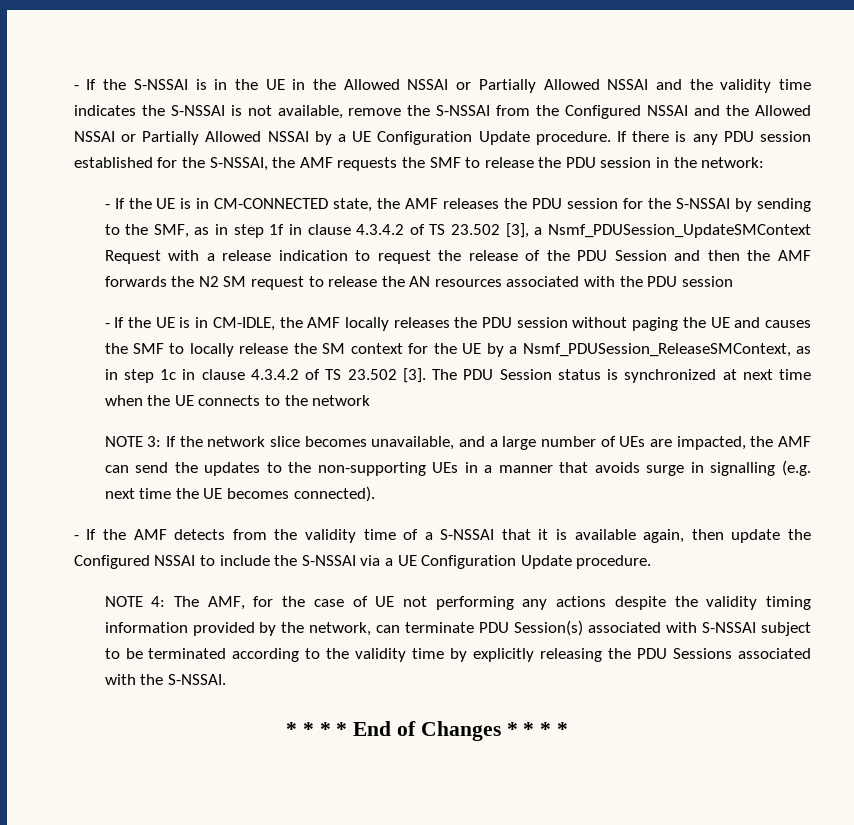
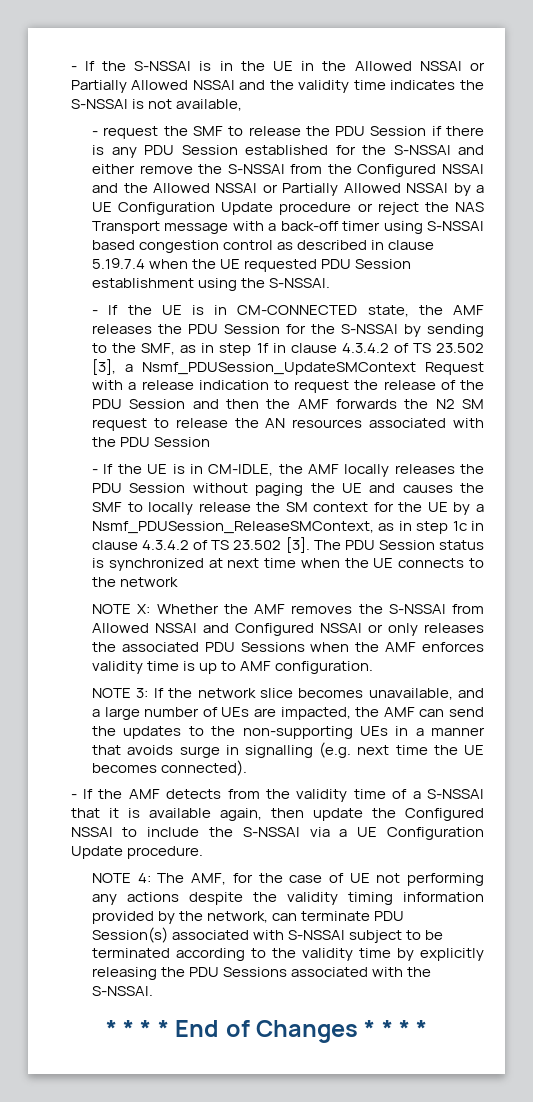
(343, 112) none -> [92,126,484,139] [92,145,485,158] [92,164,136,174] // - request the SMF to release the PDU Session if there is any PDU Session established for the S-NSSAI and either
[535,131,811,145] [73,157,765,171] procedure. If there is any PDU session established for the S-NSSAI, the AMF requests the SMF to release the PDU session in the network: -> [279,202,485,215] [92,221,485,234] [92,240,435,253] [92,258,412,272] [92,278,331,291] procedure or reject the NAS Transport message with a back-off timer using S-NSSAI based congestion control as described in clause 5.19.7.4 when the UE requested PDU Session establishment using the S-NSSAI.
[567,198,619,209] session -> [224,324,281,334] Session
[681,276,733,287] session -> [154,437,211,447] Session
[516,317,568,328] session -> [129,483,186,493] Session
(371, 400) none -> [92,604,484,614] [92,623,485,636] [92,642,484,652] [92,661,374,674] // NOTE X: Whether the AMF removes the S-NSSAI from Allowed NSSAI and Configured NSSAI or only releases the associated PDU Sessions when the AMF enforces validity time is up to AMF configuration.

